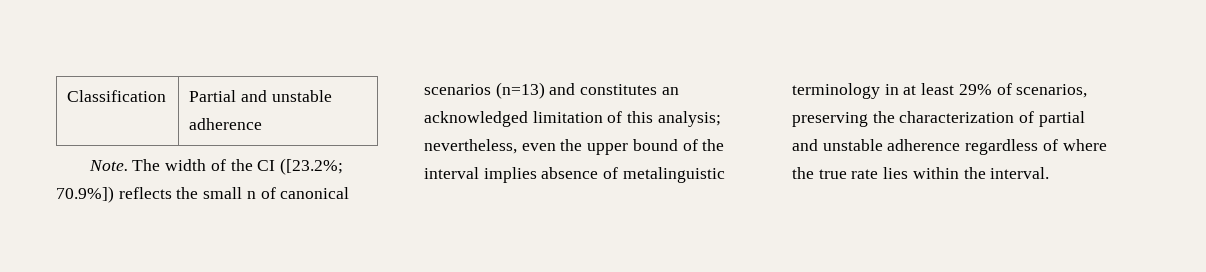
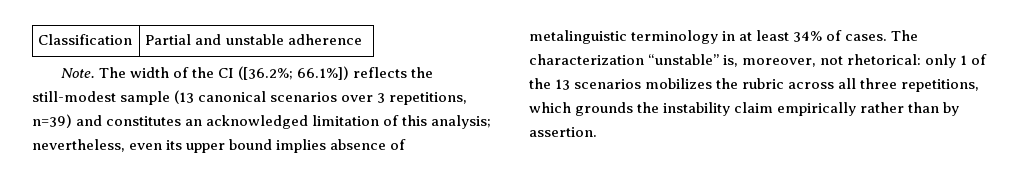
[279,158,343,175] [56,186,350,203] [424,82,545,99] ([23.2%; 70.9%]) reflects the small n of canonical scenarios (n=13) -> [238,66,434,80] [32,90,468,105] [32,114,72,128] ([36.2%; 66.1%]) reflects the still-modest sample (13 canonical scenarios over 3 repetitions, n=39)
[560,139,583,151] the -> [166,140,183,150] its
[682,139,725,151] [424,167,479,179] of the interval -> (273, 144) none
[958,83,1088,98] [792,111,1085,127] [792,139,1107,155] [792,167,1050,179] 29% of scenarios, preserving the characterization of partial and unstable adherence regardless of where the true rate lies within the interval. -> [793,30,919,42] [529,54,988,68] [529,78,980,92] [529,102,960,116] [529,127,597,137] 34% of cases. The characterization “unstable” is, moreover, not rhetorical: only 1 of the 13 scenarios mobilizes the rubric across all three repetitions, which grounds the instability claim empirically rather than by assertion.

